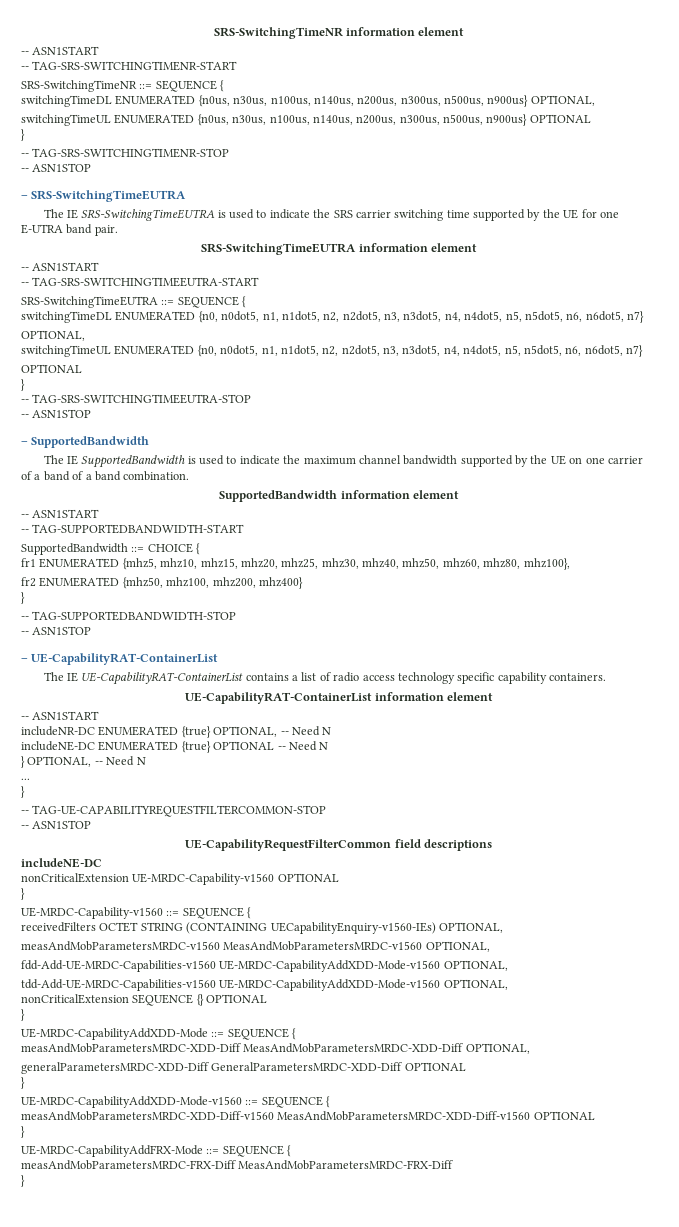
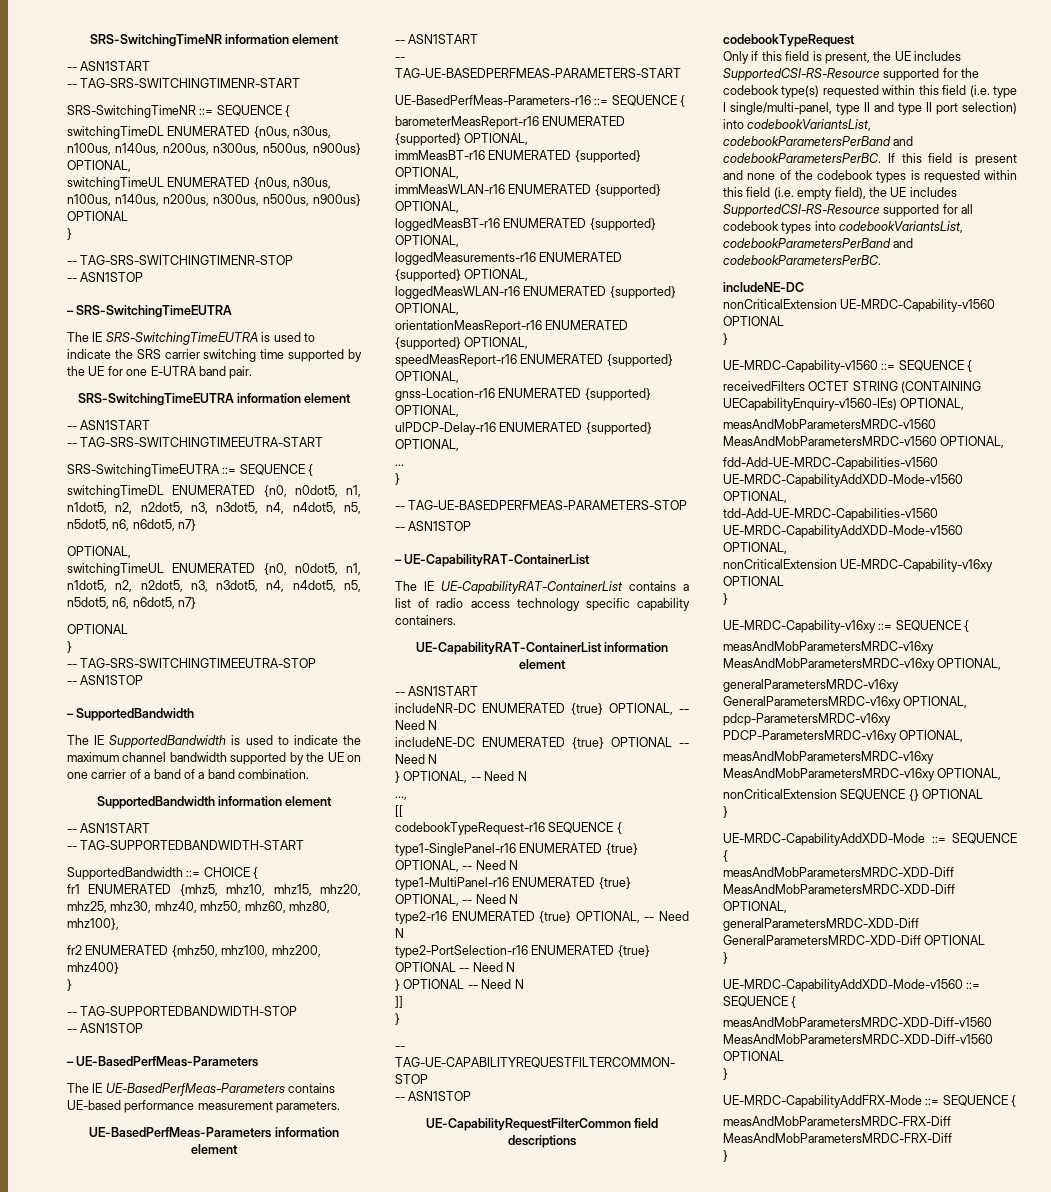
(92, 630) none -> [67,1056,259,1067] [67,1083,336,1096] [67,1100,341,1113] [89,1127,339,1138] [191,1144,238,1154] [395,34,479,44] [395,57,405,61] [395,68,681,78] [395,95,686,107] [395,116,626,129] [395,133,529,146] [395,150,641,163] [395,167,459,179] [395,184,661,197] [395,201,459,213] [395,218,656,231] [395,235,459,247] [395,252,623,265] [395,269,529,282] [395,286,676,299] [395,303,459,315] [395,320,629,333] [395,337,529,350] [395,354,673,367] [395,371,459,383] [395,388,651,401] [395,405,459,417] [395,422,652,435] [395,439,459,451] [395,464,404,466] [395,473,400,485] [395,500,688,510] [395,521,472,531] // – UE-BasedPerfMeas-Parameters // The IE UE-BasedPerfMeas-Parameters contains UE-based performance measurement parameters. // UE-BasedPerfMeas-Parameters information element // -- ASN1START // -- TAG-UE-BASEDPERFMEAS-PARAMETERS-START // UE-BasedPerfMeas-Parameters-r16 ::= SEQUENCE { // barometerMeasReport-r16 ENUMERATED {supported} OPTIONAL, // immMeasBT-r16 ENUMERATED {supported} OPTIONAL, // immMeasWLAN-r16 ENUMERATED {supported} OPTIONAL, // loggedMeasBT-r16 ENUMERATED {supported} OPTIONAL, // loggedMeasurements-r16 ENUMERATED {supported} OPTIONAL, // loggedMeasWLAN-r16 ENUMERATED {supported} OPTIONAL, // orientationMeasReport-r16 ENUMERATED {supported} OPTIONAL, // speedMeasReport-r16 ENUMERATED {supported} OPTIONAL, // gnss-Location-r16 ENUMERATED {supported} OPTIONAL, // ulPDCP-Delay-r16 ENUMERATED {supported} OPTIONAL, // ... // } // -- TAG-UE-BASEDPERFMEAS-PARAMETERS-STOP // -- ASN1STOP
[21,778,30,780] ... -> [395,796,407,800] [395,805,403,817] [395,822,622,835] [395,843,638,856] [395,860,519,872] [395,877,631,890] [395,894,519,906] [395,911,689,924] [395,928,404,938] [395,945,650,958] [395,962,516,972] [395,979,524,991] [395,996,403,1008] ..., // [[ // codebookTypeRequest-r16 SEQUENCE { // type1-SinglePanel-r16 ENUMERATED {true} OPTIONAL, -- Need N // type1-MultiPanel-r16 ENUMERATED {true} OPTIONAL, -- Need N // type2-r16 ENUMERATED {true} OPTIONAL, -- Need N // type2-PortSelection-r16 ENUMERATED {true} OPTIONAL -- Need N // } OPTIONAL -- Need N // ]]
(492, 845) none -> [723,34,855,47] [723,51,961,64] [723,68,980,81] [723,85,1017,98] [723,102,1017,115] [723,119,872,131] [723,136,914,146] [723,153,1017,166] [723,170,1017,183] [723,187,957,200] [723,204,974,217] [723,221,964,234] [723,238,914,248] [723,255,881,265] // codebookTypeRequest // Only if this field is present, the UE includes SupportedCSI-RS-Resource supported for the codebook type(s) requested within this field (i.e. type I single/multi-panel, type II and type II port selection) into codebookVariantsList, codebookParametersPerBand and codebookParametersPerBC. If this field is present and none of the codebook types is requested within this field (i.e. empty field), the UE includes SupportedCSI-RS-Resource supported for all codebook types into codebookVariantsList, codebookParametersPerBand and codebookParametersPerBC.
(508, 984) none -> [723,559,994,572] [723,576,784,586] [723,593,728,605] [723,620,970,633] [723,641,934,654] [723,658,1002,671] [723,679,899,692] [723,696,968,709] [723,713,891,726] [723,730,964,743] [723,751,934,764] [723,768,1002,781] // nonCriticalExtension UE-MRDC-Capability-v16xy OPTIONAL // } // UE-MRDC-Capability-v16xy ::= SEQUENCE { // measAndMobParametersMRDC-v16xy MeasAndMobParametersMRDC-v16xy OPTIONAL, // generalParametersMRDC-v16xy GeneralParametersMRDC-v16xy OPTIONAL, pdcp-ParametersMRDC-v16xy PDCP-ParametersMRDC-v16xy OPTIONAL, // measAndMobParametersMRDC-v16xy MeasAndMobParametersMRDC-v16xy OPTIONAL,

